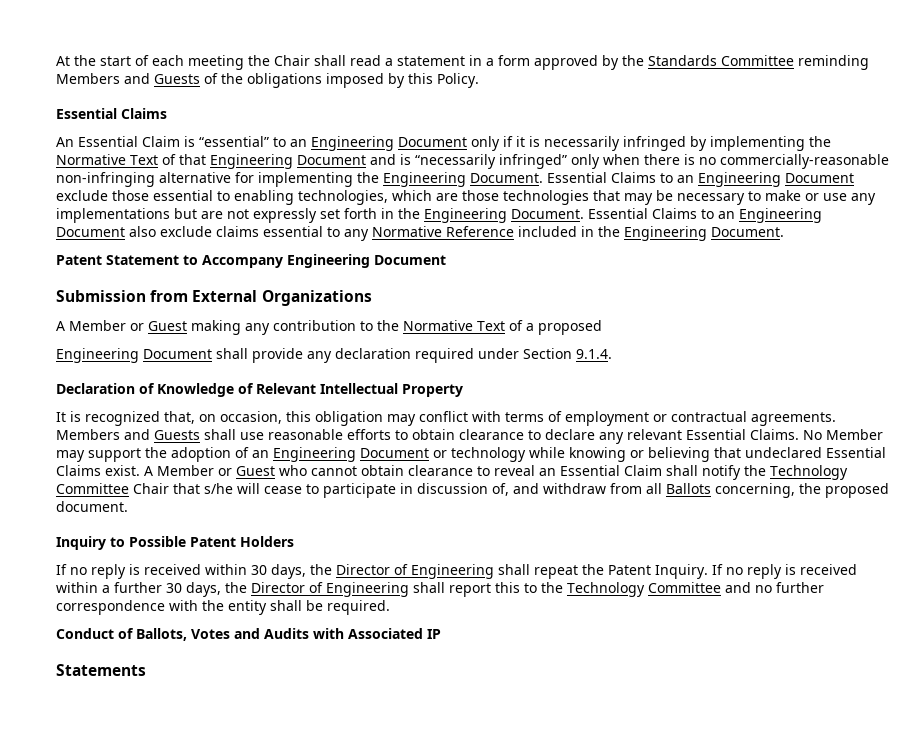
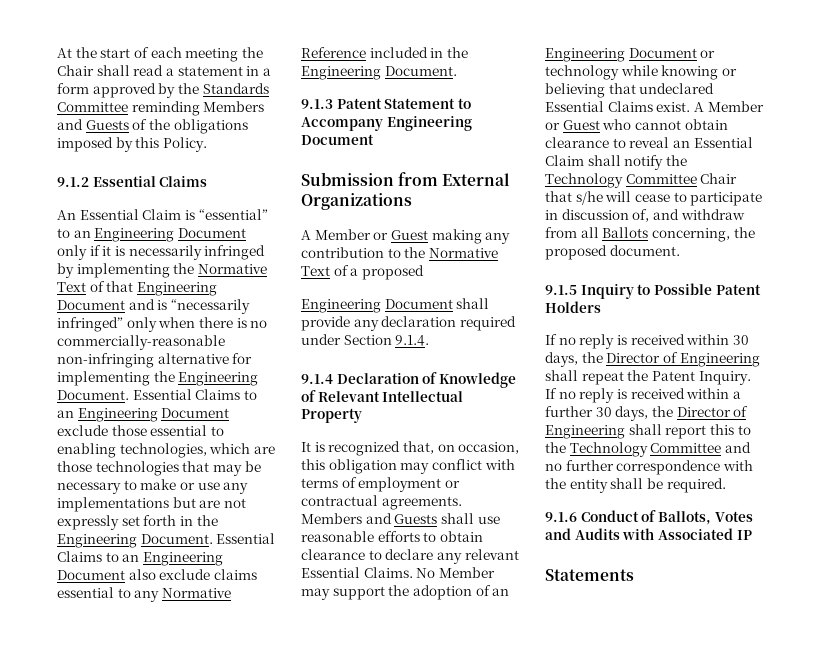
(479, 80) none -> [57,177,89,187] 9.1.2
(784, 232) none -> [301,99,333,109] 9.1.3
(612, 354) none -> [301,374,333,384] 9.1.4
(128, 506) none -> [545,285,577,295] 9.1.5
(390, 607) none -> [545,512,577,522] 9.1.6

